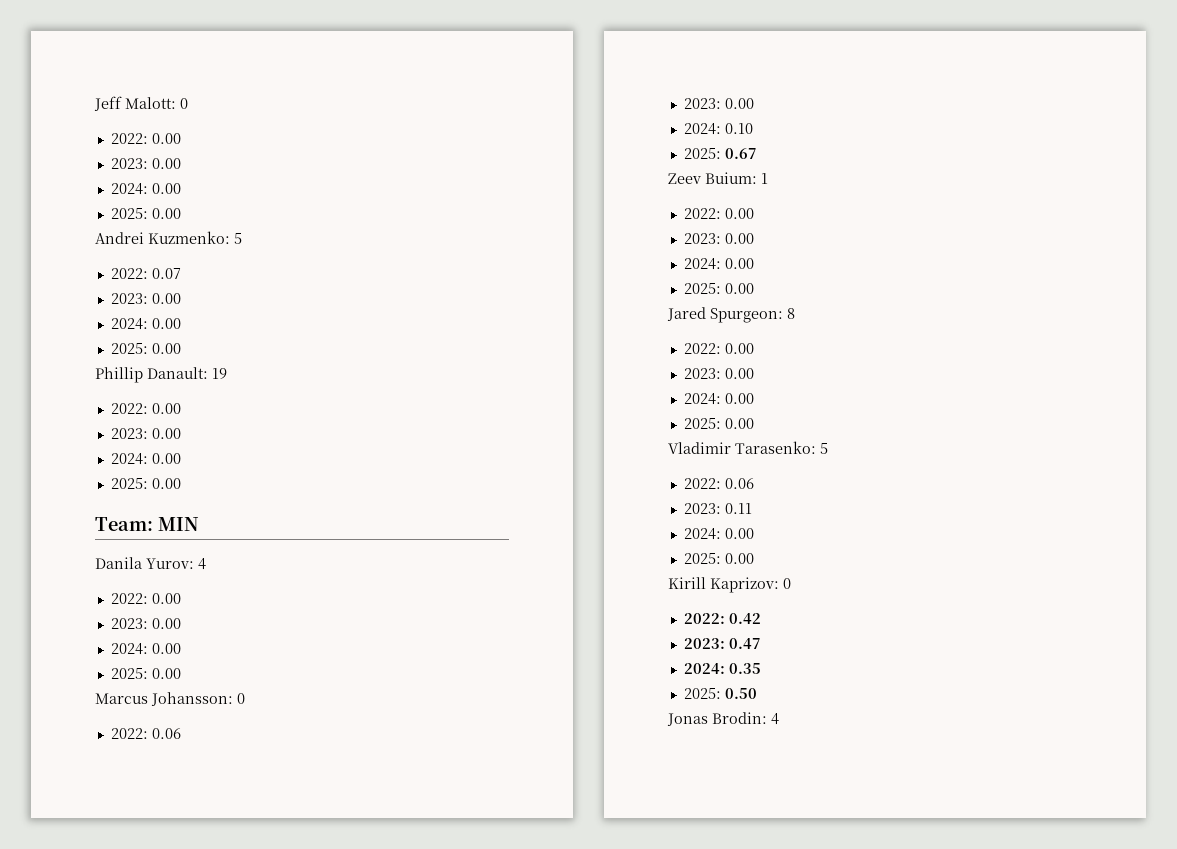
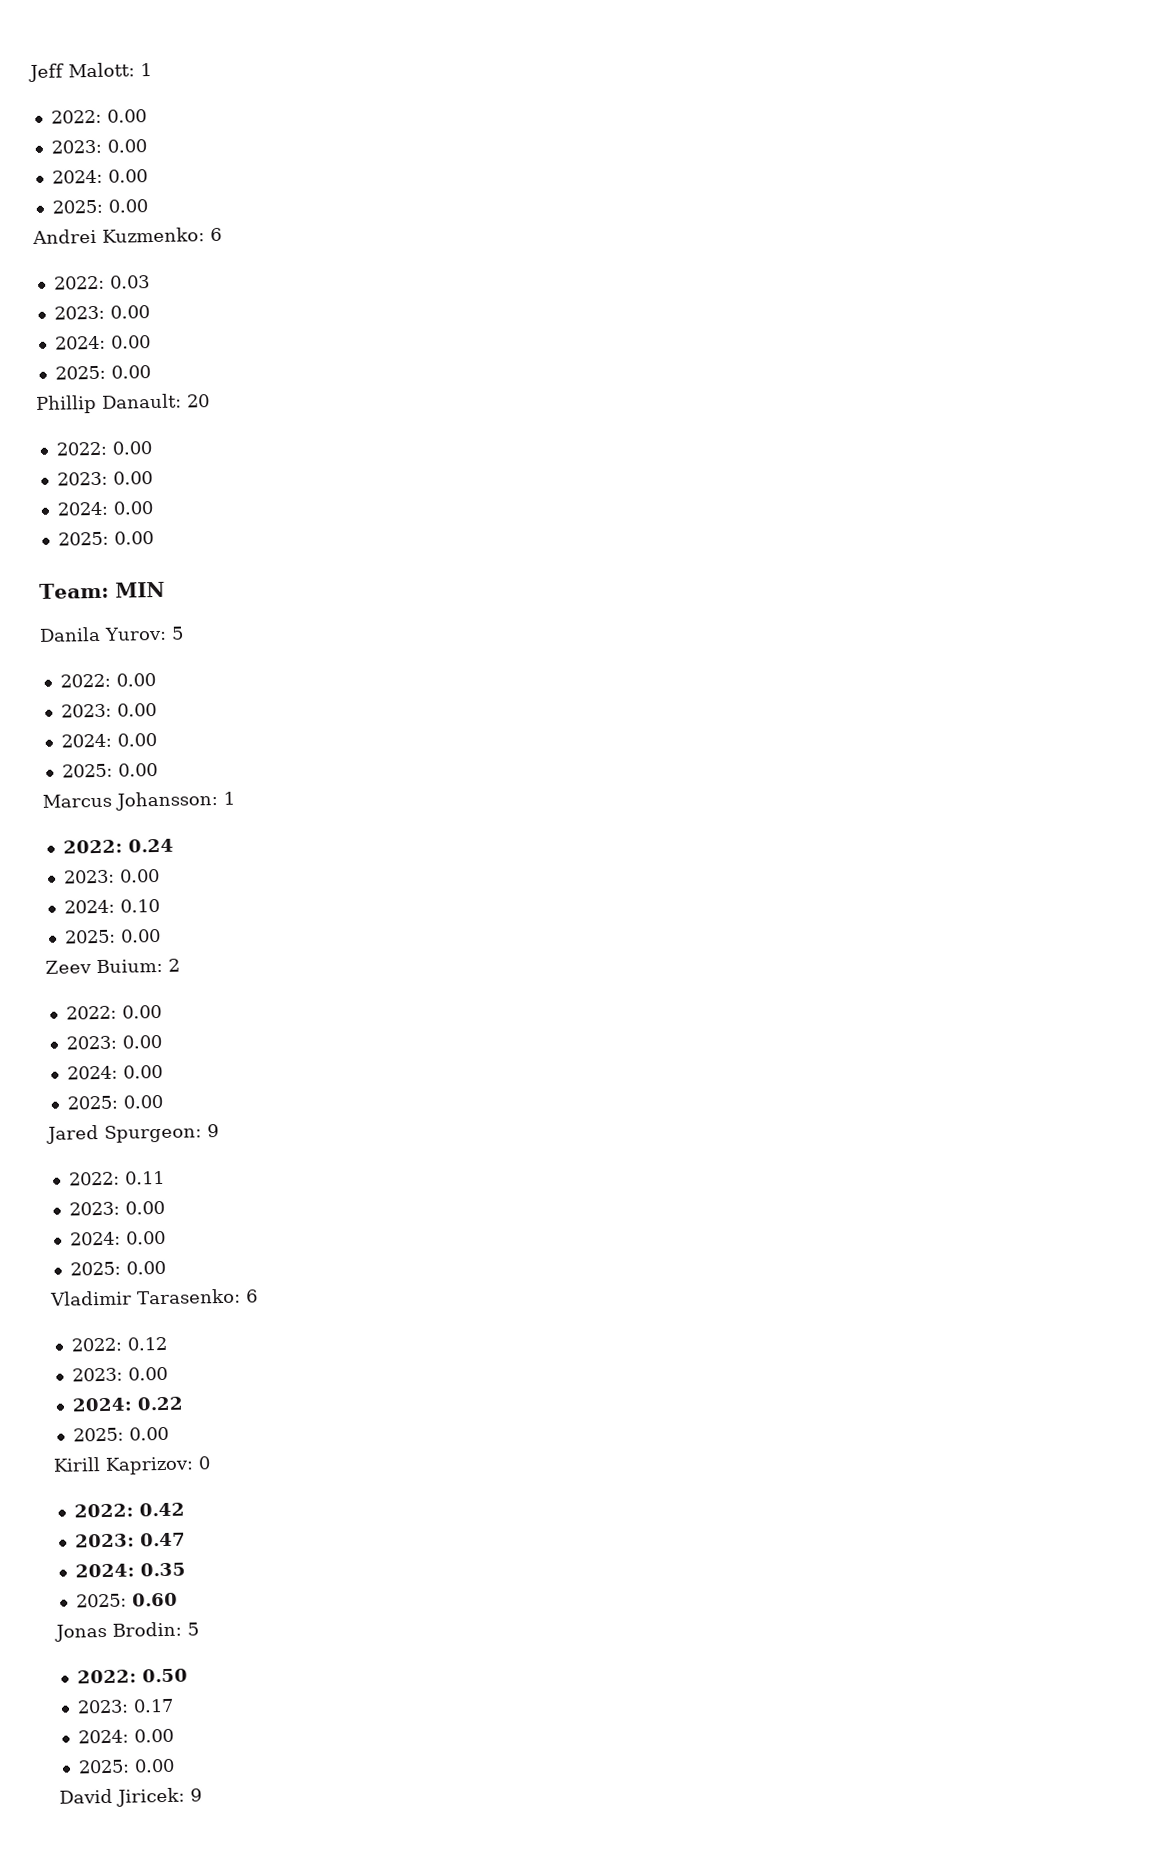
[180,98,188,109] 0 -> [140,62,152,77] 1
[234,233,242,244] [110,268,181,279] 5 // 2022: 0.07 -> [210,227,222,242] [52,275,150,290] 6 // 2022: 0.03
[212,368,227,379] 19 -> [186,394,210,408] 20
[198,558,206,570] 4 -> [170,626,184,640] 5
[237,693,245,704] [110,728,181,739] 0 // 2022: 0.06 -> [223,791,235,805] [62,838,174,854] 1 // 2022: 0.24
[724,148,757,159] 0.67 -> [119,928,161,943] 0.00
[761,173,768,184] 1 -> [168,958,180,972] 2
[787,308,795,319] [683,343,754,354] 8 // 2022: 0.00 -> [207,1124,219,1138] [68,1170,165,1186] 9 // 2022: 0.11
[820,443,828,454] [683,478,754,489] [683,503,752,514] [683,528,754,540] 5 // 2022: 0.06 // 2023: 0.11 // 2024: 0.00 -> [244,1289,258,1303] [70,1336,167,1352] [71,1366,168,1382] [71,1396,183,1412] 6 // 2022: 0.12 // 2023: 0.00 // 2024: 0.22
[724,688,757,699] 0.50 -> [131,1592,178,1607] 0.60
[771,713,779,725] 4 -> [187,1622,199,1636] [76,1668,188,1684] [76,1698,174,1714] [77,1728,174,1744] [77,1758,175,1774] [59,1787,202,1807] 5 // 2022: 0.50 // 2023: 0.17 // 2024: 0.00 // 2025: 0.00 // David Jiricek: 9

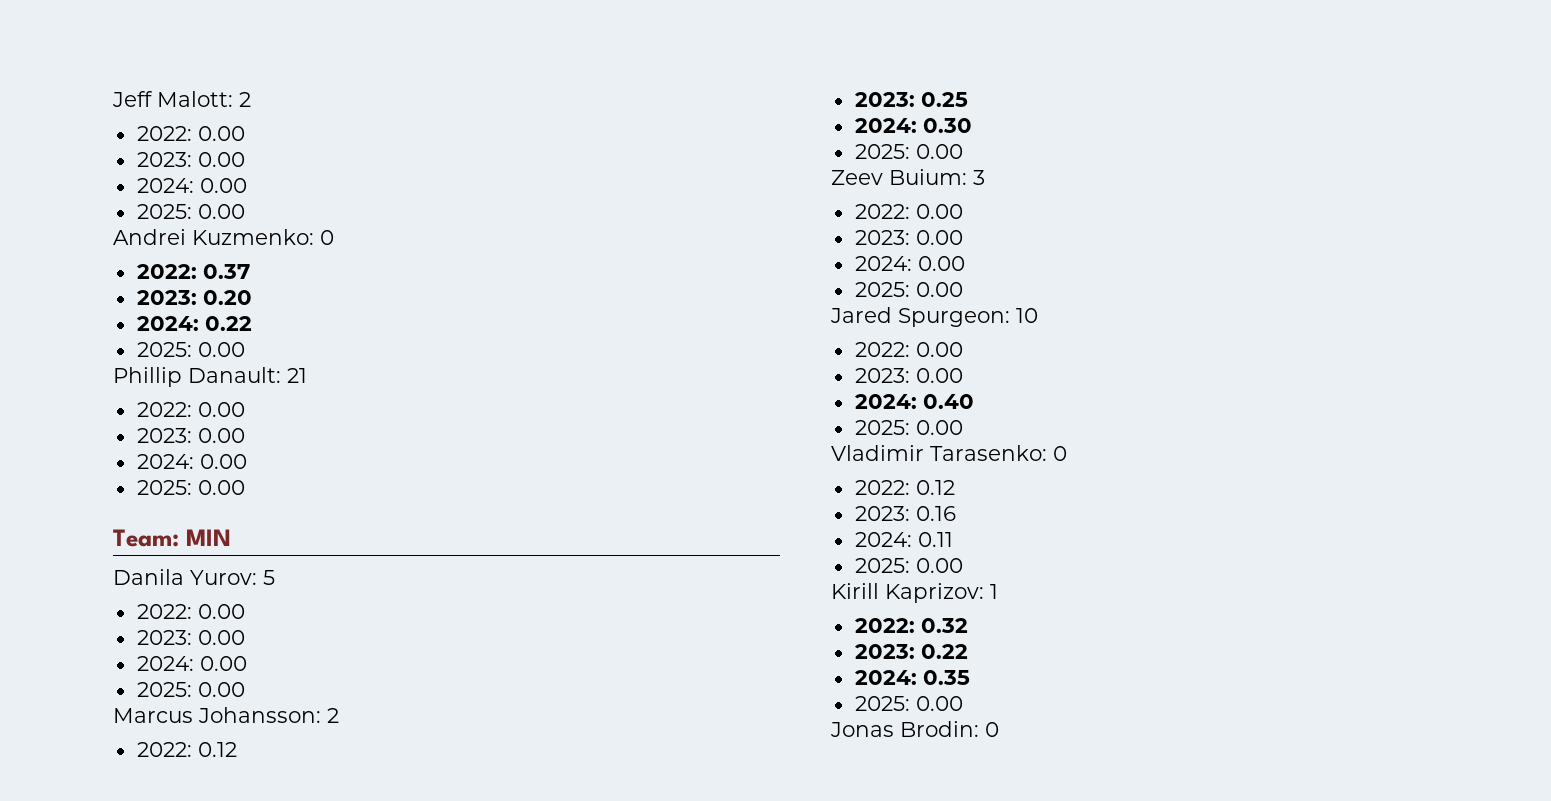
[140,62,152,77] 1 -> [239,92,251,107] 2
[210,227,222,242] [52,275,150,290] [53,305,150,320] [54,335,151,350] 6 // 2022: 0.03 // 2023: 0.00 // 2024: 0.00 -> [320,230,334,245] [136,264,250,279] [136,290,252,305] [136,316,252,331] 0 // 2022: 0.37 // 2023: 0.20 // 2024: 0.22
[186,394,210,408] 20 -> [287,368,307,383] 21
[223,791,235,805] [62,838,174,854] [62,868,160,884] [63,898,160,914] 1 // 2022: 0.24 // 2023: 0.00 // 2024: 0.10 -> [327,708,339,723] [136,742,237,757] [854,92,968,107] [854,118,972,133] 2 // 2022: 0.12 // 2023: 0.25 // 2024: 0.30
[168,958,180,972] 2 -> [973,170,985,185] 3
[207,1124,219,1138] [68,1170,165,1186] [68,1200,165,1216] [69,1230,166,1246] 9 // 2022: 0.11 // 2023: 0.00 // 2024: 0.00 -> [1016,308,1038,323] [854,342,963,357] [854,368,963,383] [854,394,974,409] 10 // 2022: 0.00 // 2023: 0.00 // 2024: 0.40
[244,1289,258,1303] [70,1336,167,1352] [71,1366,168,1382] [71,1396,183,1412] 6 // 2022: 0.12 // 2023: 0.00 // 2024: 0.22 -> [1053,446,1067,461] [854,480,955,495] [854,506,956,521] [854,532,953,547] 0 // 2022: 0.12 // 2023: 0.16 // 2024: 0.11
[198,1456,210,1470] [73,1502,185,1518] [74,1532,186,1548] 0 // 2022: 0.42 // 2023: 0.47 -> [990,584,998,599] [854,618,968,633] [854,644,968,659] 1 // 2022: 0.32 // 2023: 0.22
[131,1592,178,1607] 0.60 -> [915,696,963,711] 0.00
[187,1622,199,1636] [76,1668,188,1684] [76,1698,174,1714] [77,1728,174,1744] [77,1758,175,1774] [59,1787,202,1807] 5 // 2022: 0.50 // 2023: 0.17 // 2024: 0.00 // 2025: 0.00 // David Jiricek: 9 -> [985,722,999,737] 0

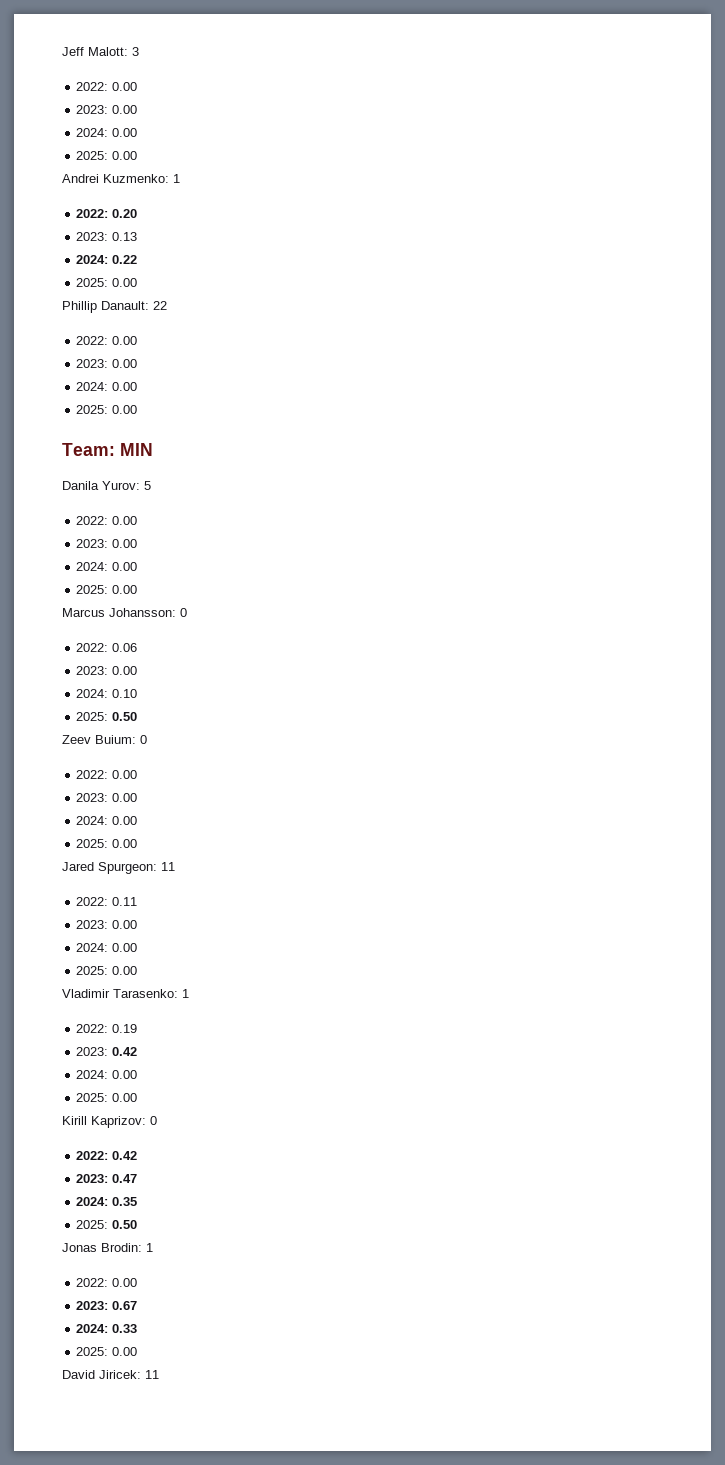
[239,92,251,107] 2 -> [132,47,139,56] 3
[320,230,334,245] [136,264,250,279] [136,290,252,305] 0 // 2022: 0.37 // 2023: 0.20 -> [173,174,180,183] [76,209,138,218] [76,232,138,241] 1 // 2022: 0.20 // 2023: 0.13
[287,368,307,383] 21 -> [153,301,167,310] 22
[327,708,339,723] [136,742,237,757] [854,92,968,107] [854,118,972,133] [854,144,963,159] 2 // 2022: 0.12 // 2023: 0.25 // 2024: 0.30 // 2025: 0.00 -> [180,608,187,617] [76,643,138,652] [76,666,138,675] [76,689,138,698] [76,712,138,721] 0 // 2022: 0.06 // 2023: 0.00 // 2024: 0.10 // 2025: 0.50
[973,170,985,185] 3 -> [140,735,147,744] 0
[1016,308,1038,323] [854,342,963,357] [854,368,963,383] [854,394,974,409] 10 // 2022: 0.00 // 2023: 0.00 // 2024: 0.40 -> [161,862,175,871] [76,897,138,906] [76,920,138,929] [76,943,138,952] 11 // 2022: 0.11 // 2023: 0.00 // 2024: 0.00
[1053,446,1067,461] [854,480,955,495] [854,506,956,521] [854,532,953,547] 0 // 2022: 0.12 // 2023: 0.16 // 2024: 0.11 -> [182,989,189,998] [76,1024,138,1033] [76,1047,138,1056] [76,1070,138,1079] 1 // 2022: 0.19 // 2023: 0.42 // 2024: 0.00
[990,584,998,599] [854,618,968,633] [854,644,968,659] 1 // 2022: 0.32 // 2023: 0.22 -> [150,1116,157,1125] [76,1151,138,1160] [76,1174,138,1183] 0 // 2022: 0.42 // 2023: 0.47
[915,696,963,711] 0.00 -> [112,1220,138,1229] 0.50
[985,722,999,737] 0 -> [146,1243,153,1252] [76,1278,138,1287] [76,1301,138,1310] [76,1324,138,1333] [76,1347,138,1356] [62,1370,159,1379] 1 // 2022: 0.00 // 2023: 0.67 // 2024: 0.33 // 2025: 0.00 // David Jiricek: 11

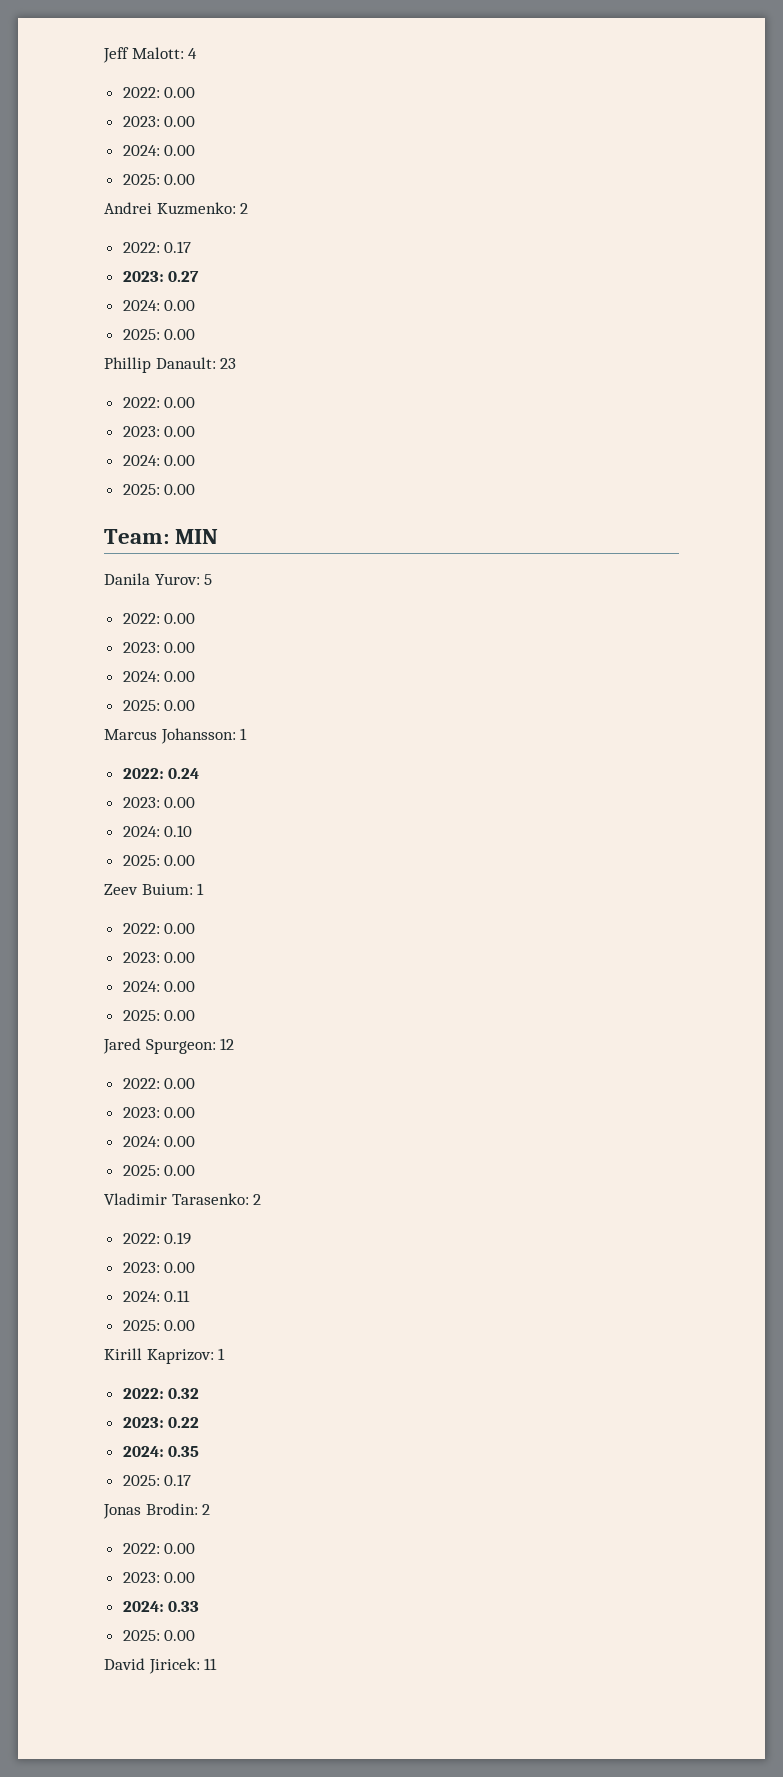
[132,47,139,56] 3 -> [188,48,198,59] 4
[173,174,180,183] [76,209,138,218] [76,232,138,241] [76,255,138,264] 1 // 2022: 0.20 // 2023: 0.13 // 2024: 0.22 -> [240,203,249,214] [122,241,192,253] [122,271,200,282] [122,300,196,311] 2 // 2022: 0.17 // 2023: 0.27 // 2024: 0.00
[153,301,167,310] 22 -> [220,358,237,369] 23
[180,608,187,617] [76,643,138,652] 0 // 2022: 0.06 -> [240,728,248,740] [122,768,200,779] 1 // 2022: 0.24
[112,712,138,721] 0.50 -> [164,855,196,866] 0.00
[140,735,147,744] 0 -> [197,883,205,895] 1
[161,862,175,871] [76,897,138,906] 11 // 2022: 0.11 -> [220,1038,235,1050] [122,1078,196,1089] 12 // 2022: 0.00
[182,989,189,998] 1 -> [253,1194,262,1205] 2
[112,1047,138,1056] [76,1070,138,1079] 0.42 // 2024: 0.00 -> [164,1262,196,1273] [122,1290,191,1302] 0.00 // 2024: 0.11
[150,1116,157,1125] [76,1151,138,1160] [76,1174,138,1183] 0 // 2022: 0.42 // 2023: 0.47 -> [218,1348,226,1360] [122,1388,200,1399] [122,1417,200,1428] 1 // 2022: 0.32 // 2023: 0.22
[112,1220,138,1229] 0.50 -> [164,1474,192,1486] 0.17
[146,1243,153,1252] [76,1278,138,1287] [76,1301,138,1310] 1 // 2022: 0.00 // 2023: 0.67 -> [202,1504,211,1515] [122,1543,196,1554] [122,1572,196,1583] 2 // 2022: 0.00 // 2023: 0.00

